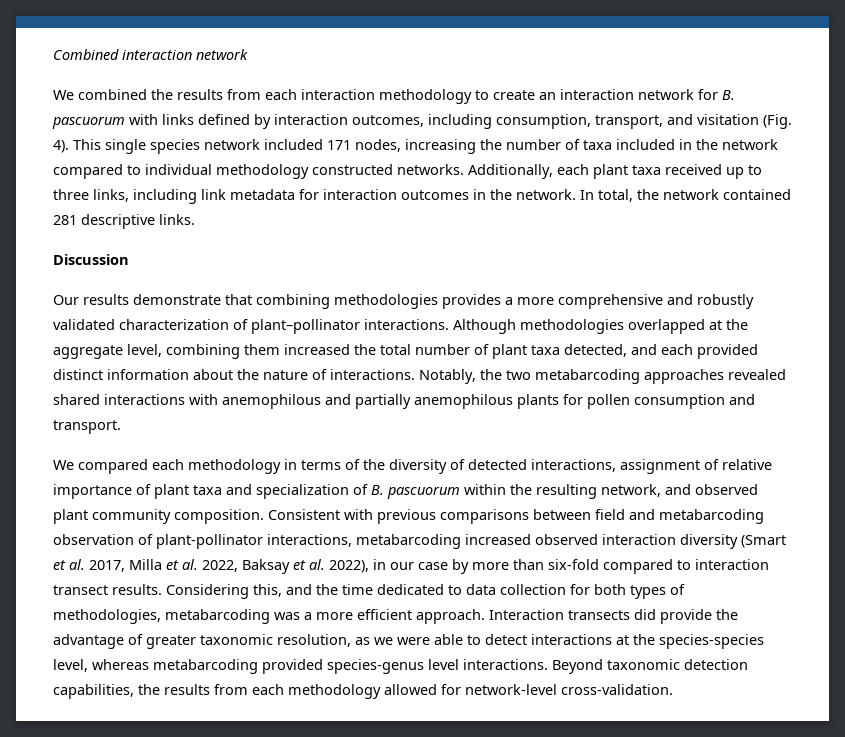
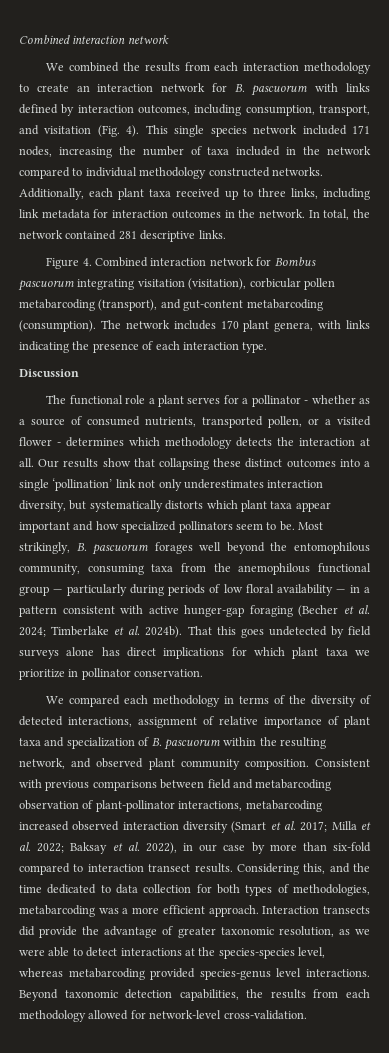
[53,254,129,265] [53,294,754,309] [53,319,748,334] [53,344,758,359] [53,369,786,384] [53,394,755,409] [53,420,121,434] Discussion // Our results demonstrate that combining methodologies provides a more comprehensive and robustly validated characterization of plant–pollinator interactions. Although methodologies overlapped at the aggregate level, combining them increased the total number of plant taxa detected, and each provided distinct information about the nature of interactions. Notably, the two metabarcoding approaches revealed shared interactions with anemophilous and partially anemophilous plants for pollen consumption and transport. -> [46,257,316,269] [18,278,335,291] [19,299,323,311] [19,320,370,332] [19,341,268,353] [19,369,79,377] [46,395,370,407] [19,416,371,428] [19,437,370,449] [19,458,370,470] [19,478,324,491] [19,500,331,512] [19,521,323,533] [19,542,370,555] [19,563,371,575] [19,584,370,596] [19,605,370,617] [19,626,371,638] [19,647,370,659] [19,668,204,680] Figure 4. Combined interaction network for Bombus pascuorum integrating visitation (visitation), corbicular pollen metabarcoding (transport), and gut-content metabarcoding (consumption). The network includes 170 plant genera, with links indicating the presence of each interaction type. // Discussion // The functional role a plant serves for a pollinator - whether as a source of consumed nutrients, transported pollen, or a visited flower - determines which methodology detects the interaction at all. Our results show that collapsing these distinct outcomes into a single ‘pollination’ link not only underestimates interaction diversity, but systematically distorts which plant taxa appear important and how specialized pollinators seem to be. Most strikingly, B. pascuorum forages well beyond the entomophilous community, consuming taxa from the anemophilous functional group — particularly during periods of low floral availability — in a pattern consistent with active hunger-gap foraging (Becher et al. 2024; Timberlake et al. 2024b). That this goes undetected by field surveys alone has direct implications for which plant taxa we prioritize in pollinator conservation.
[89,560,125,572] 2017, -> [300,821,328,832] 2017;
[202,560,238,572] 2022, -> [37,843,65,853] 2022;

